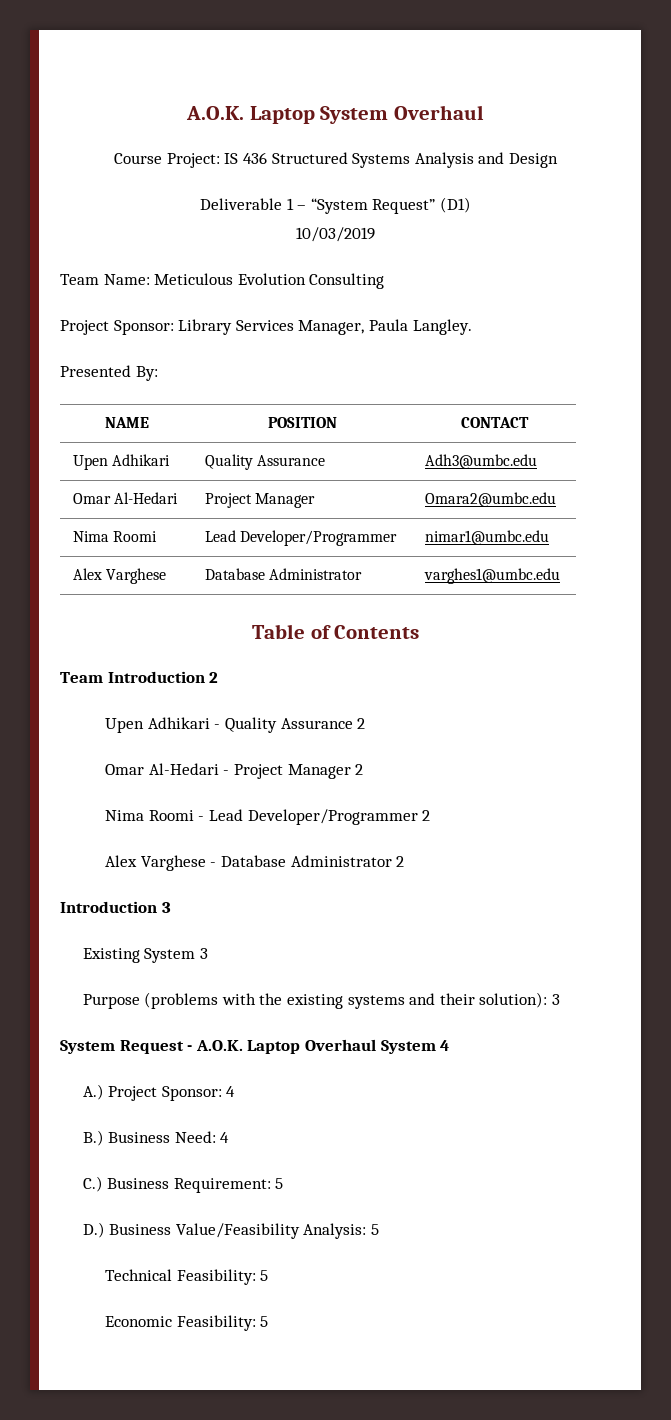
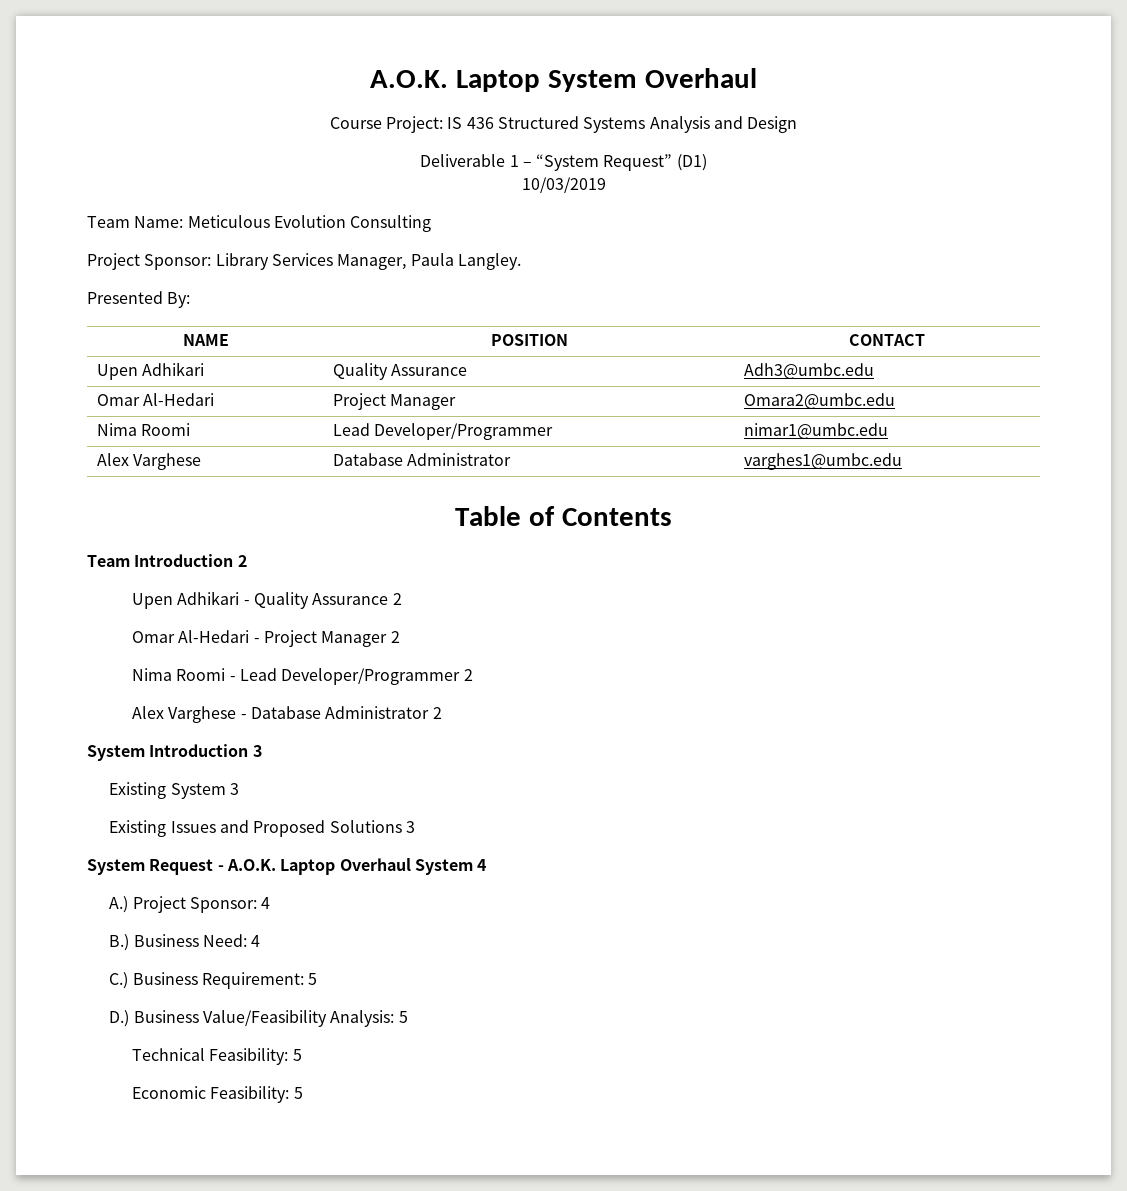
(405, 861) none -> [87,745,145,761] System
[82,992,548,1009] Purpose (problems with the existing systems and their solution): -> [109,820,402,837] Existing Issues and Proposed Solutions

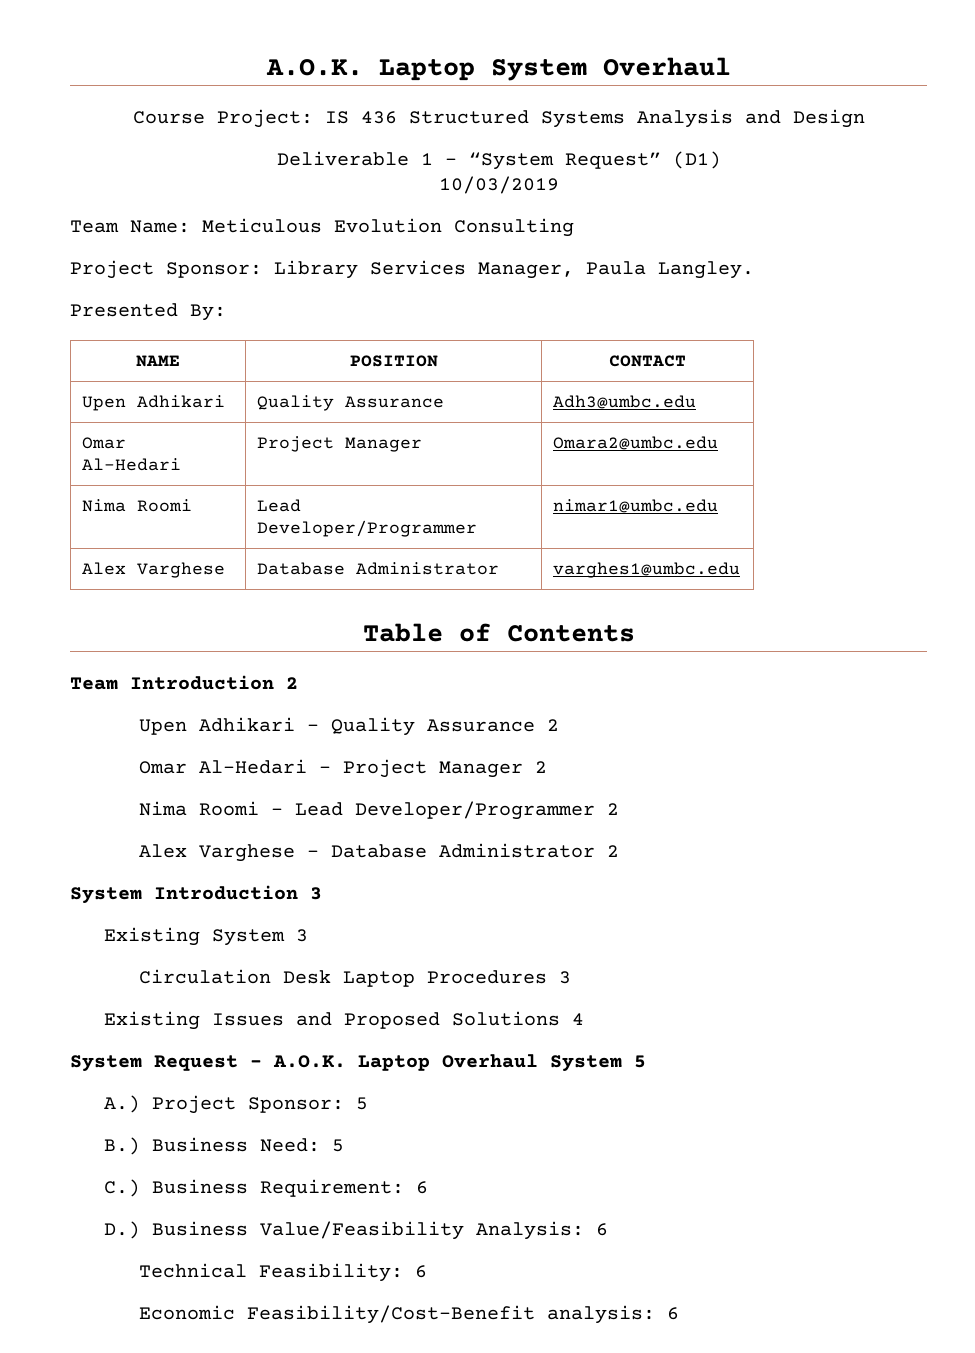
(240, 789) none -> [138,969,571,987] // Circulation Desk Laptop Procedures 3
[406,821,416,833] 3 -> [572,1013,585,1025] 4
[477,859,487,871] 4 -> [634,1055,646,1068] 5
[261,897,271,909] 4 -> [356,1097,369,1110] 5
[251,935,261,947] 4 -> [332,1139,345,1152] 5
[308,973,318,985] 5 -> [416,1181,429,1194] 6
[398,1011,408,1023] 5 -> [596,1223,609,1236] 6
[292,1049,302,1061] 5 -> [414,1265,427,1278] 6
[210,1086,303,1103] Feasibility: 5 -> [246,1305,679,1324] Feasibility/Cost-Benefit analysis: 6

